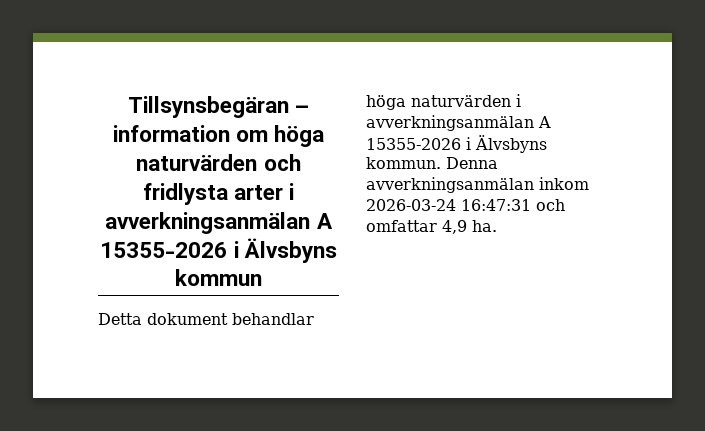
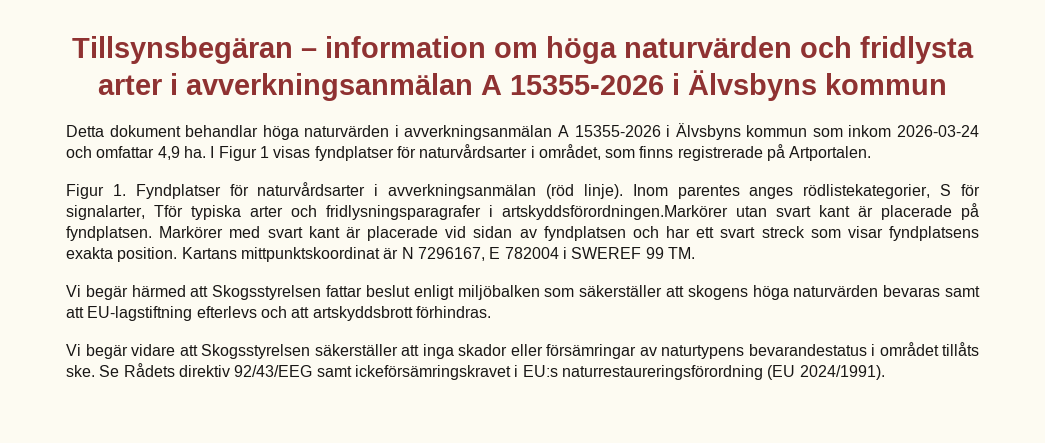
[366,157,498,169] [366,177,534,193] kommun. Denna avverkningsanmälan -> [746,125,843,137] kommun som
[461,199,531,211] 16:47:31 -> (979, 131) none
(497, 226) none -> [210,144,872,161] [66,182,981,199] [66,203,979,220] [66,226,979,241] [66,247,695,262] [66,285,980,300] [66,306,491,321] [66,342,979,359] [66,363,885,380] I Figur 1 visas fyndplatser för naturvårdsarter i området, som finns registrerade på Artportalen. // Figur 1. Fyndplatser för naturvårdsarter i avverkningsanmälan (röd linje). Inom parentes anges rödlistekategorier, S för signalarter, Tför typiska arter och fridlysningsparagrafer i artskyddsförordningen.Markörer utan svart kant är placerade på fyndplatsen. Markörer med svart kant är placerade vid sidan av fyndplatsen och har ett svart streck som visar fyndplatsens exakta position. Kartans mittpunktskoordinat är N 7296167, E 782004 i SWEREF 99 TM. // Vi begär härmed att Skogsstyrelsen fattar beslut enligt miljöbalken som säkerställer att skogens höga naturvärden bevaras samt att EU-lagstiftning efterlevs och att artskyddsbrott förhindras. // Vi begär vidare att Skogsstyrelsen säkerställer att inga skador eller försämringar av naturtypens bevarandestatus i området tillåts ske. Se Rådets direktiv 92/43/EEG samt ickeförsämringskravet i EU:s naturrestaureringsförordning (EU 2024/1991).

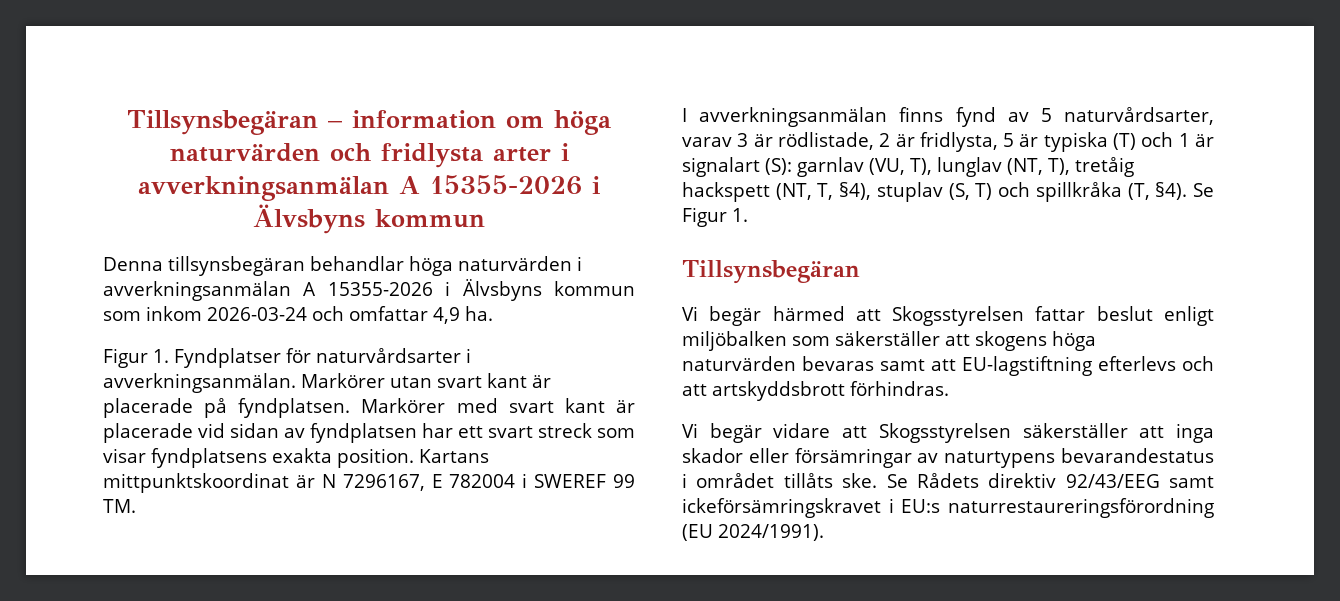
[66,125,181,137] Detta dokument -> [103,256,305,276] Denna tillsynsbegäran
[210,144,872,161] I Figur 1 visas fyndplatser för naturvårdsarter i området, som finns registrerade på Artportalen. -> (493, 313) none
[388,184,981,199] [66,205,728,220] avverkningsanmälan (röd linje). Inom parentes anges rödlistekategorier, S för signalarter, Tför typiska arter och fridlysningsparagrafer i artskyddsförordningen.Markörer -> [103,373,385,393] avverkningsanmälan. Markörer
[632,226,659,238] och -> (417, 433) none
(695, 253) none -> [682,107,1214,127] [682,132,1214,152] [682,157,1134,177] [682,182,1214,202] [682,207,748,227] [682,260,860,284] // I avverkningsanmälan finns fynd av 5 naturvårdsarter, varav 3 är rödlistade, 2 är fridlysta, 5 är typiska (T) och 1 är signalart (S): garnlav (VU, T), lunglav (NT, T), tretåig hackspett (NT, T, §4), stuplav (S, T) och spillkråka (T, §4). Se Figur 1. // Tillsynsbegäran

